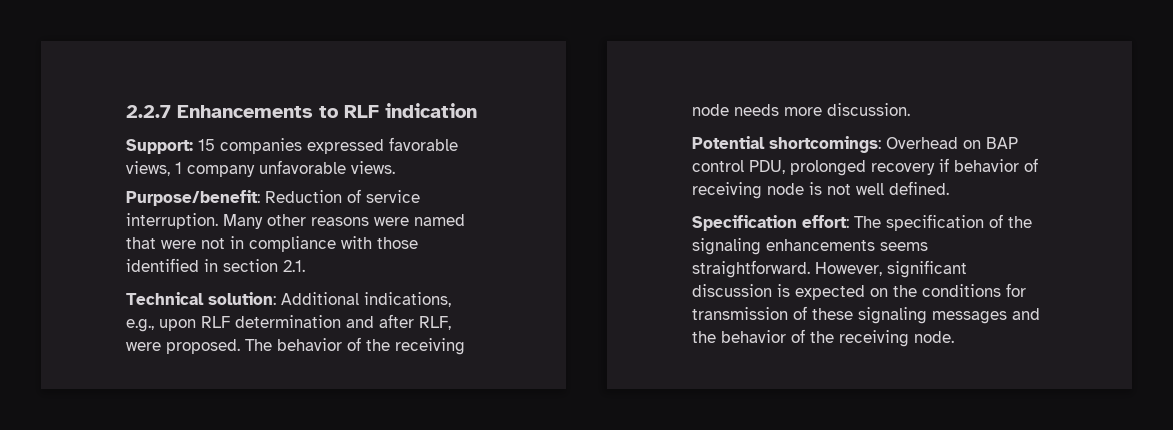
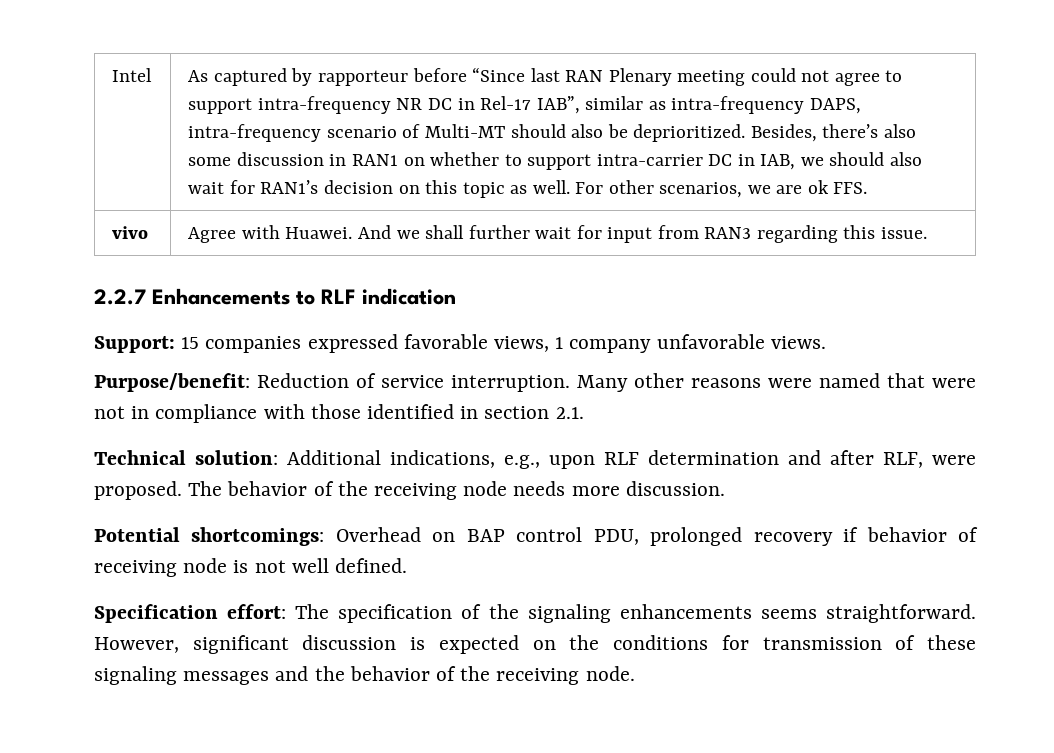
(126, 111) none -> [112,68,153,82] [188,67,903,86] [188,96,861,114] [188,124,916,142] [188,152,922,170] [188,180,868,198] [112,226,149,239] [188,225,927,243] Intel | As captured by rapporteur before “Since last RAN Plenary meeting could not agree to support intra-frequency NR DC in Rel-17 IAB”, similar as intra-frequency DAPS, intra-frequency scenario of Multi-MT should also be deprioritized. Besides, there’s also some discussion in RAN1 on whether to support intra-carrier DC in IAB, we should also wait for RAN1’s decision on this topic as well. For other scenarios, we are ok FFS. // vivo | Agree with Huawei. And we shall further wait for input from RAN3 regarding this issue. //

